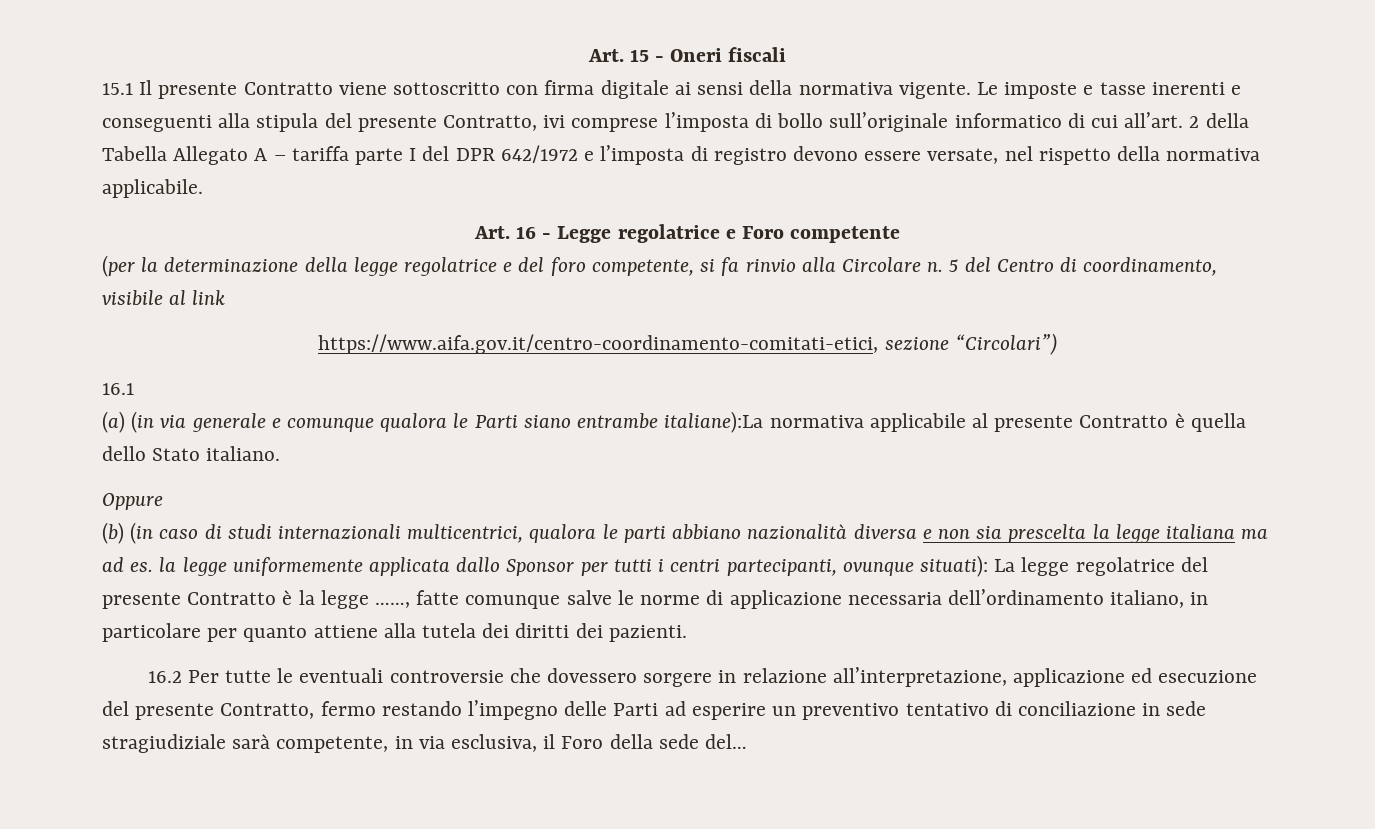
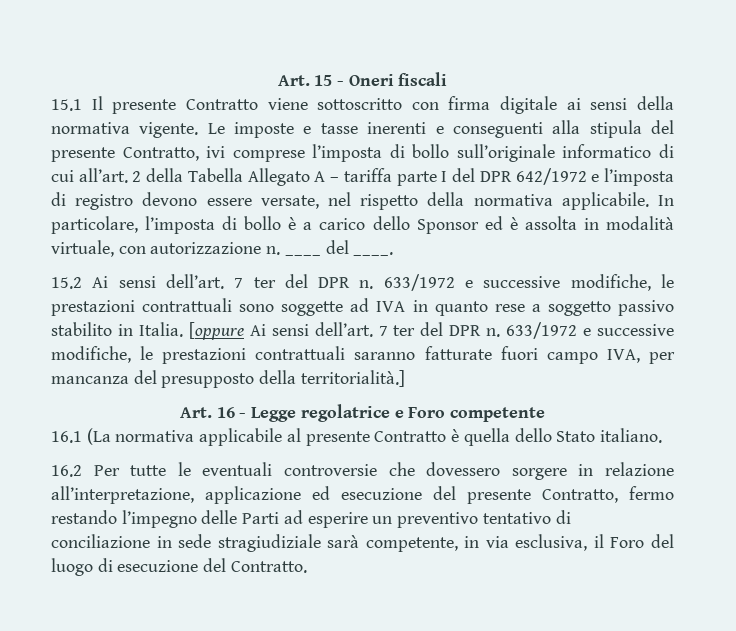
(203, 188) none -> [658,195,674,206] [51,216,675,234] [51,240,321,257] [325,240,394,256] [51,274,675,291] [51,298,674,316] [51,322,675,340] [51,346,675,364] [51,370,405,388] In particolare, l’imposta di bollo è a carico dello Sponsor ed è assolta in modalità virtuale, con autorizzazione n. ____ del ____. // 15.2 Ai sensi dell’art. 7 ter del DPR n. 633/1972 e successive modifiche, le prestazioni contrattuali sono soggette ad IVA in quanto rese a soggetto passivo stabilito in Italia. [oppure Ai sensi dell’art. 7 ter del DPR n. 633/1972 e successive modifiche, le prestazioni contrattuali saranno fatturate fuori campo IVA, per mancanza del presupposto della territorialità.]
[102,255,1218,277] [102,290,226,306] [318,333,1057,355] [102,383,134,395] [102,411,764,433] (per la determinazione della legge regolatrice e del foro competente, si fa rinvio alla Circolare n. 5 del Centro di coordinamento, visibile al link // https://www.aifa.gov.it/centro-coordinamento-comitati-etici, sezione “Circolari”) // 16.1 // (a) (in via generale e comunque qualora le Parti siano entrambe italiane):La -> [51,428,111,445] 16.1 (La
[102,493,163,510] [102,522,1269,544] [102,555,1208,577] [102,589,1209,609] [102,623,687,642] // Oppure // (b) (in caso di studi internazionali multicentrici, qualora le parti abbiano nazionalità diversa e non sia prescelta la legge italiana ma ad es. la legge uniformemente applicata dallo Sponsor per tutti i centri partecipanti, ovunque situati): La legge regolatrice del presente Contratto è la legge ……, fatte comunque salve le norme di applicazione necessaria dell’ordinamento italiano, in particolare per quanto attiene alla tutela dei diritti dei pazienti. -> (662, 435) none
[609,734,748,749] della sede del… -> [651,534,674,548] [51,558,307,576] del luogo di esecuzione del Contratto.

